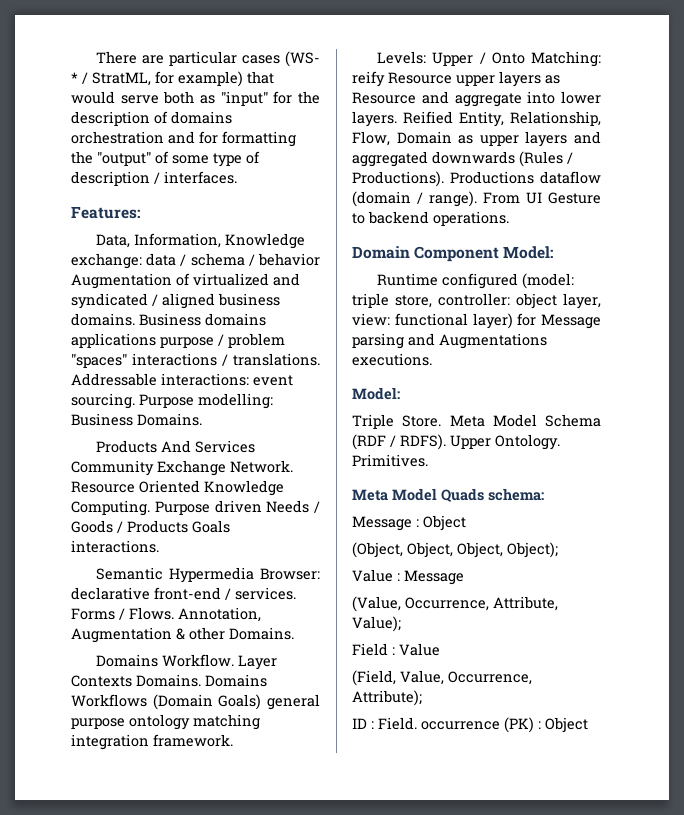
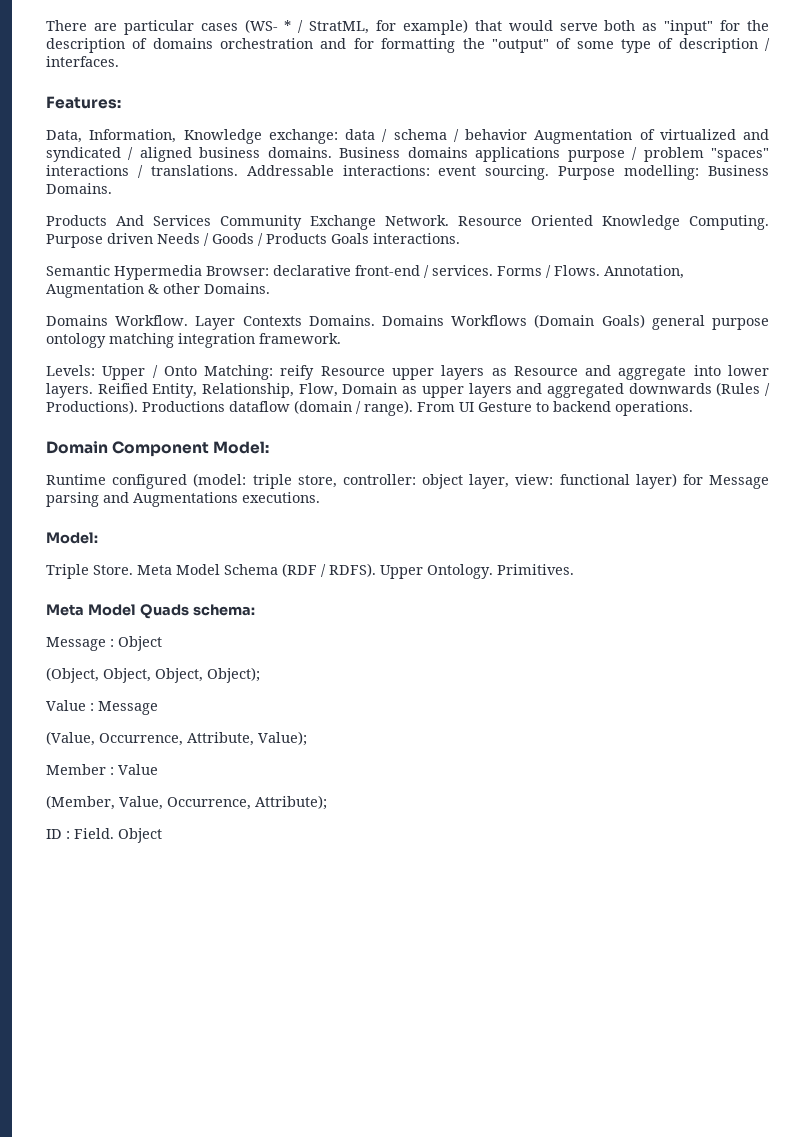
[352,643,388,656] Field -> [46,764,106,775] Member
[352,670,396,686] (Field, -> [46,795,115,810] (Member,
[421,717,541,733] occurrence (PK) : -> (114, 833) none

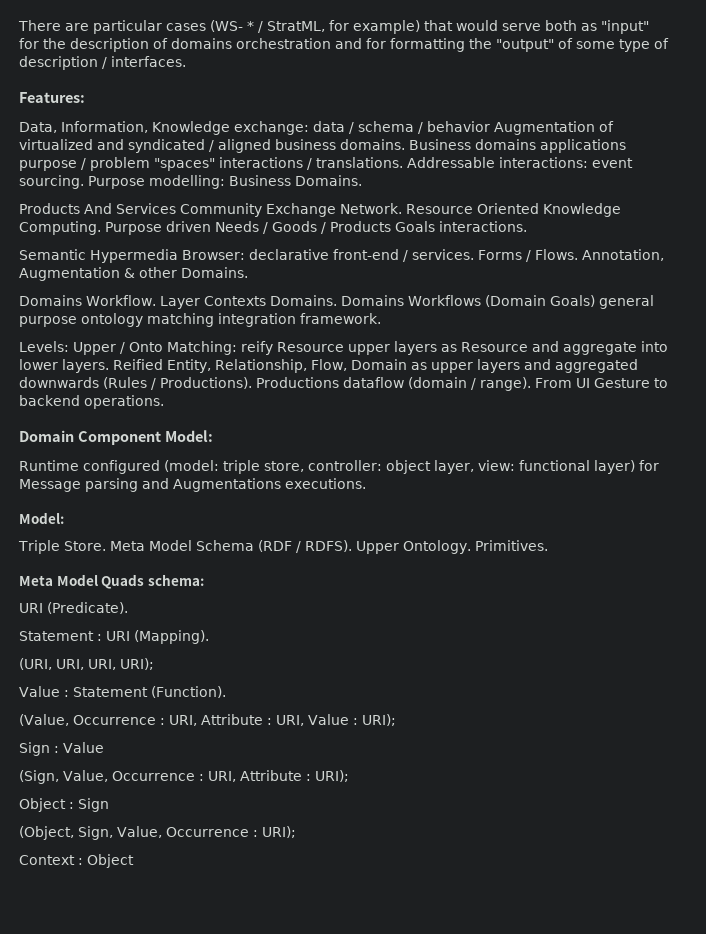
[46,636,162,651] [46,667,260,683] [46,700,158,715] Message : Object // (Object, Object, Object, Object); // Value : Message -> [19,602,128,614] [19,630,209,644] [19,658,154,670] [19,686,226,698] URI (Predicate). // Statement : URI (Mapping). // (URI, URI, URI, URI); // Value : Statement (Function).
[99,731,307,746] [46,764,158,775] [46,795,327,810] [46,828,114,839] Occurrence, Attribute, Value); // Member : Value // (Member, Value, Occurrence, Attribute); // ID : Field. -> [72,714,396,726] [19,742,104,756] [19,770,349,784] [19,798,109,812] [19,826,296,840] [19,855,83,865] Occurrence : URI, Attribute : URI, Value : URI); // Sign : Value // (Sign, Value, Occurrence : URI, Attribute : URI); // Object : Sign // (Object, Sign, Value, Occurrence : URI); // Context :

